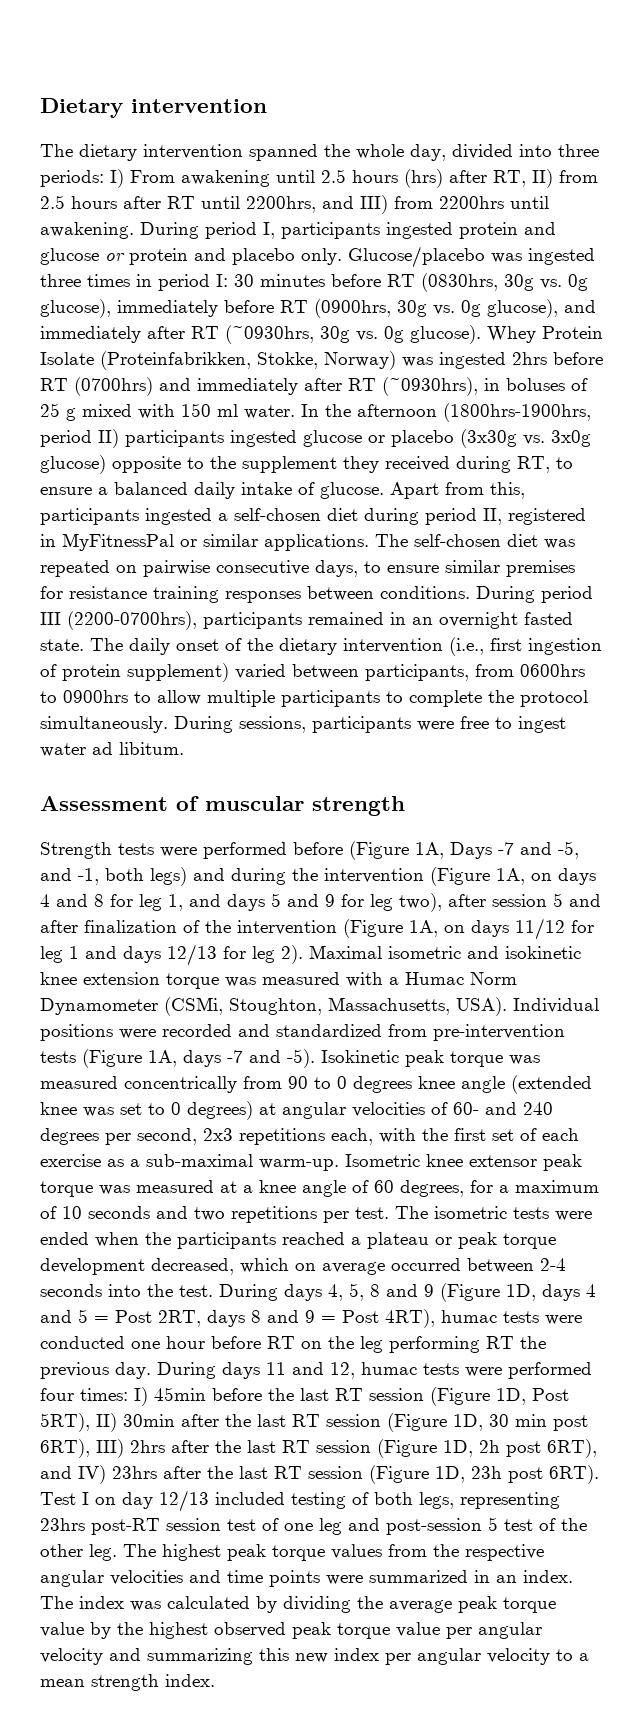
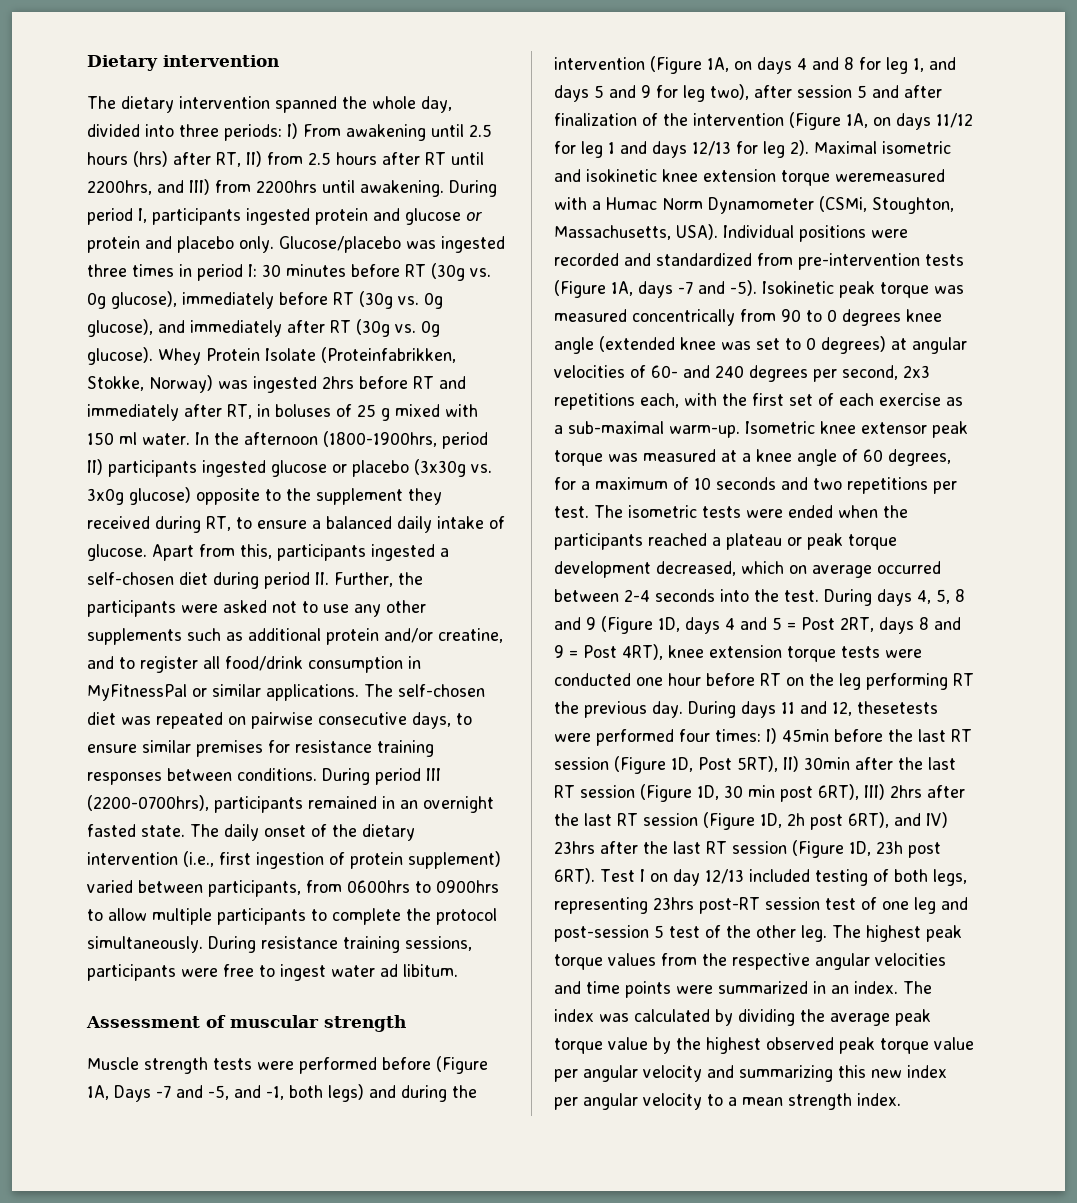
[421,273,534,292] (0830hrs, 30g -> [431,263,465,281] (30g
[314,299,427,318] (0900hrs, 30g -> [359,291,393,309] (30g
[225,325,350,344] (~0930hrs, 30g -> [356,319,390,337] (30g
[74,377,478,396] (0700hrs) and immediately after RT (~0930hrs), -> [439,376,466,389] [87,404,252,421] and immediately after RT,
[443,403,591,422] (1800hrs-1900hrs, -> [323,431,437,447] (1800-1900hrs,
[483,508,586,525] II, registered -> [315,572,423,587] [87,600,426,617] [87,628,503,645] [87,656,403,673] II. Further, the participants were asked not to use any other supplements such as additional protein and/or creatine, and to register all food/drink consumption
(233, 724) none -> [261,936,400,953] resistance training
[40,842,112,859] Strength -> [87,1057,208,1074] Muscle strength
[225,972,340,987] was measured -> [835,169,945,182] weremeasured
[441,1310,497,1323] humac -> [668,645,836,662] knee extension torque
[361,1362,459,1375] humac tests -> [857,701,938,714] thesetests

